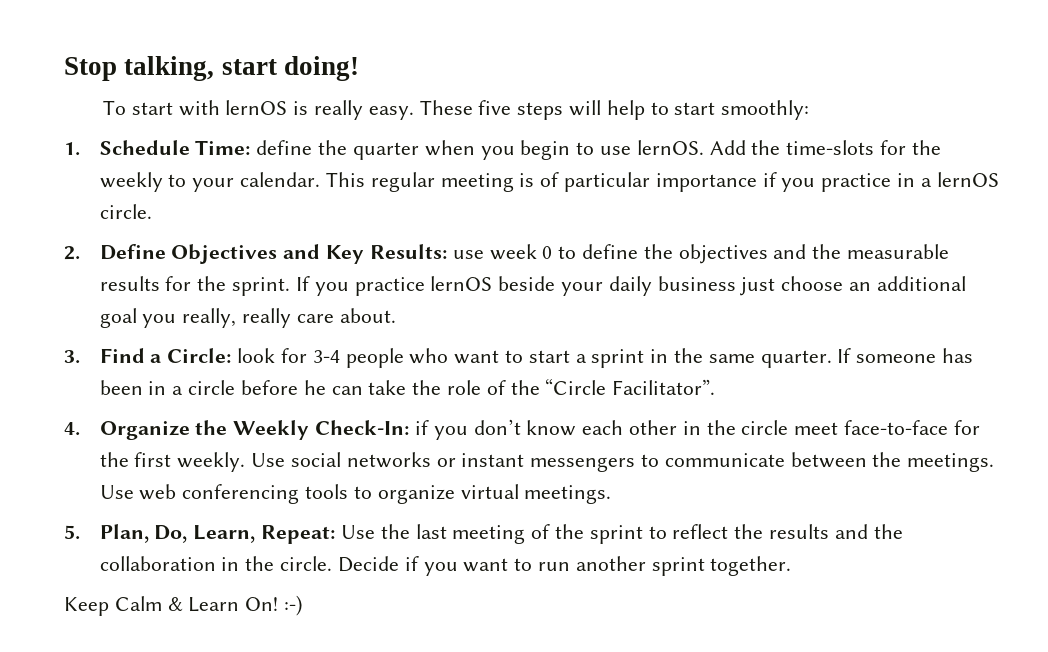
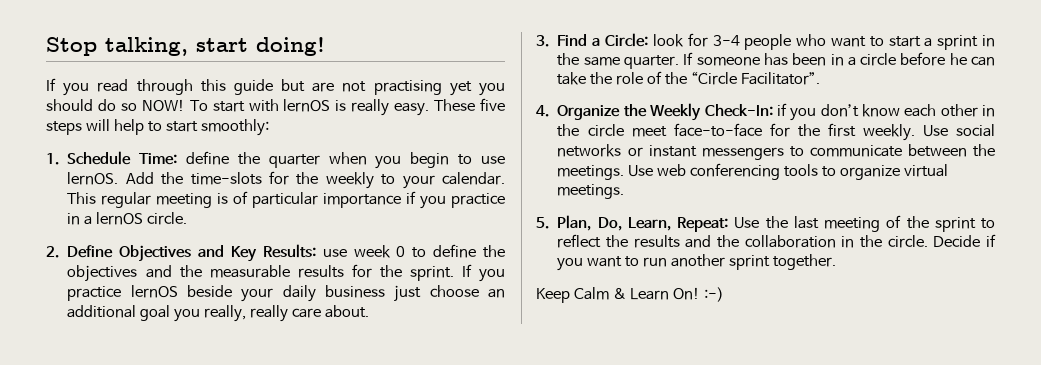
(359, 68) none -> [46,78,506,96] [46,99,185,112] If you read through this guide but are not practising yet you should do so NOW!

